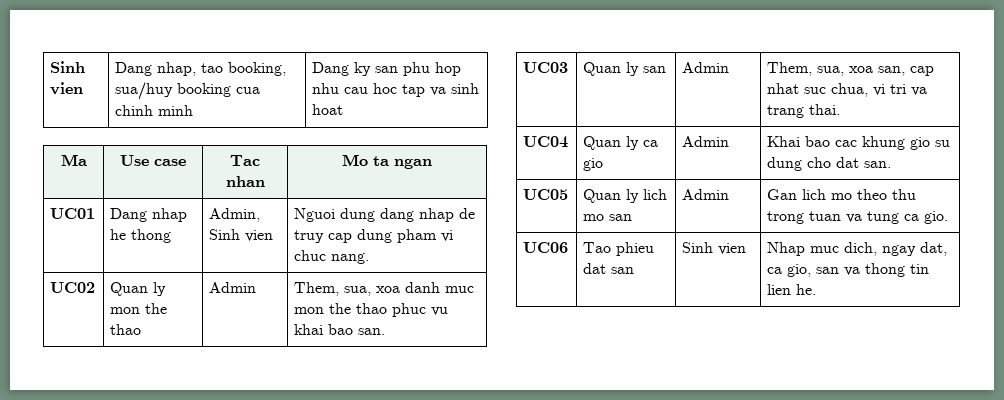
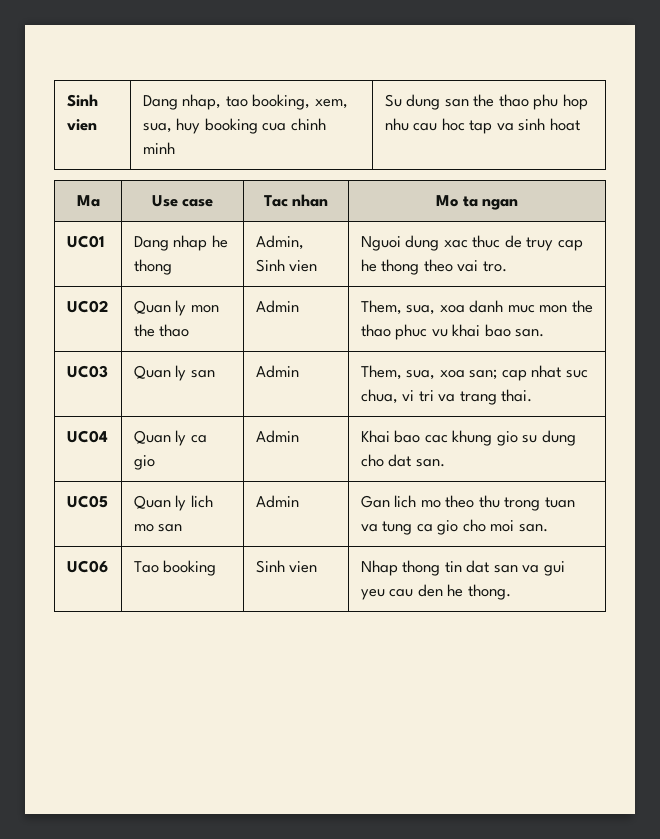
[115,82,174,100] sua/huy -> [314,99,348,109] [142,118,201,134] xem, sua, huy
[312,62,399,76] Dang ky san -> [384,94,529,110] Su dung san the thao
[380,208,455,222] dang nhap -> [443,235,501,248] xac thuc
[357,229,454,243] [294,250,370,264] dung pham vi chuc nang. -> [360,259,507,275] he thong theo vai tro.
[878,66,906,76] san, -> [469,369,498,380] san;
[924,211,949,224] gio. -> [437,519,548,535] gio cho moi san.
[616,242,655,256] [583,263,635,274] phieu dat san -> [163,560,217,576] booking
[810,242,948,256] [767,263,930,277] [767,284,817,295] muc dich, ngay dat, ca gio, san va thong tin lien he. -> [402,560,565,576] [360,584,511,600] thong tin dat san va gui yeu cau den he thong.

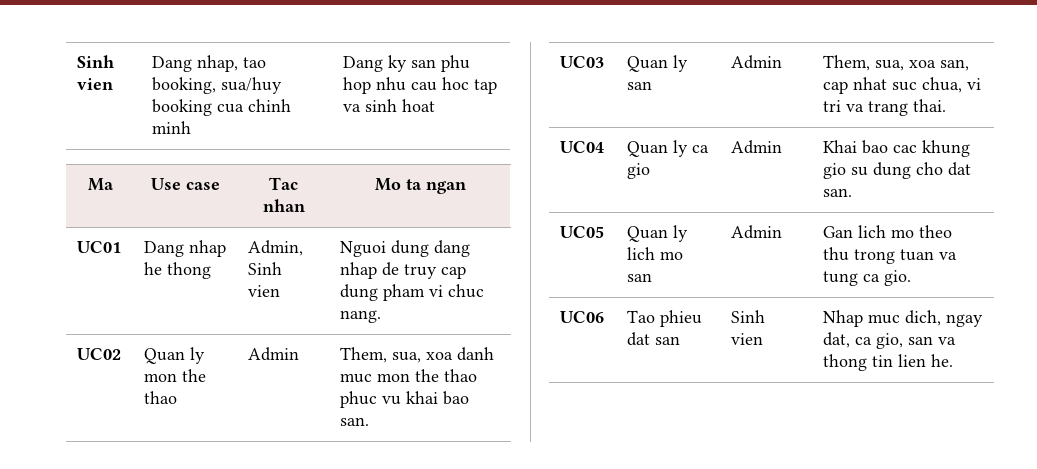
[314,99,348,109] [142,118,201,134] xem, sua, huy -> [221,77,283,94] sua/huy
[384,94,529,110] Su dung san the thao -> [343,55,437,72] Dang ky san
[443,235,501,248] xac thuc -> [434,240,471,257] [340,262,378,279] dang nhap
[360,259,507,275] he thong theo vai tro. -> [340,284,485,301] [340,310,382,323] dung pham vi chuc nang.
[469,369,498,380] san; -> [940,59,970,71] san,
[437,519,548,535] gio cho moi san. -> [884,270,912,286] gio.
[163,560,217,576] booking -> [660,310,703,327] [627,332,681,346] phieu dat san
[402,560,565,576] [360,584,511,600] thong tin dat san va gui yeu cau den he thong. -> [868,310,984,327] [823,332,957,349] [823,354,954,371] muc dich, ngay dat, ca gio, san va thong tin lien he.

